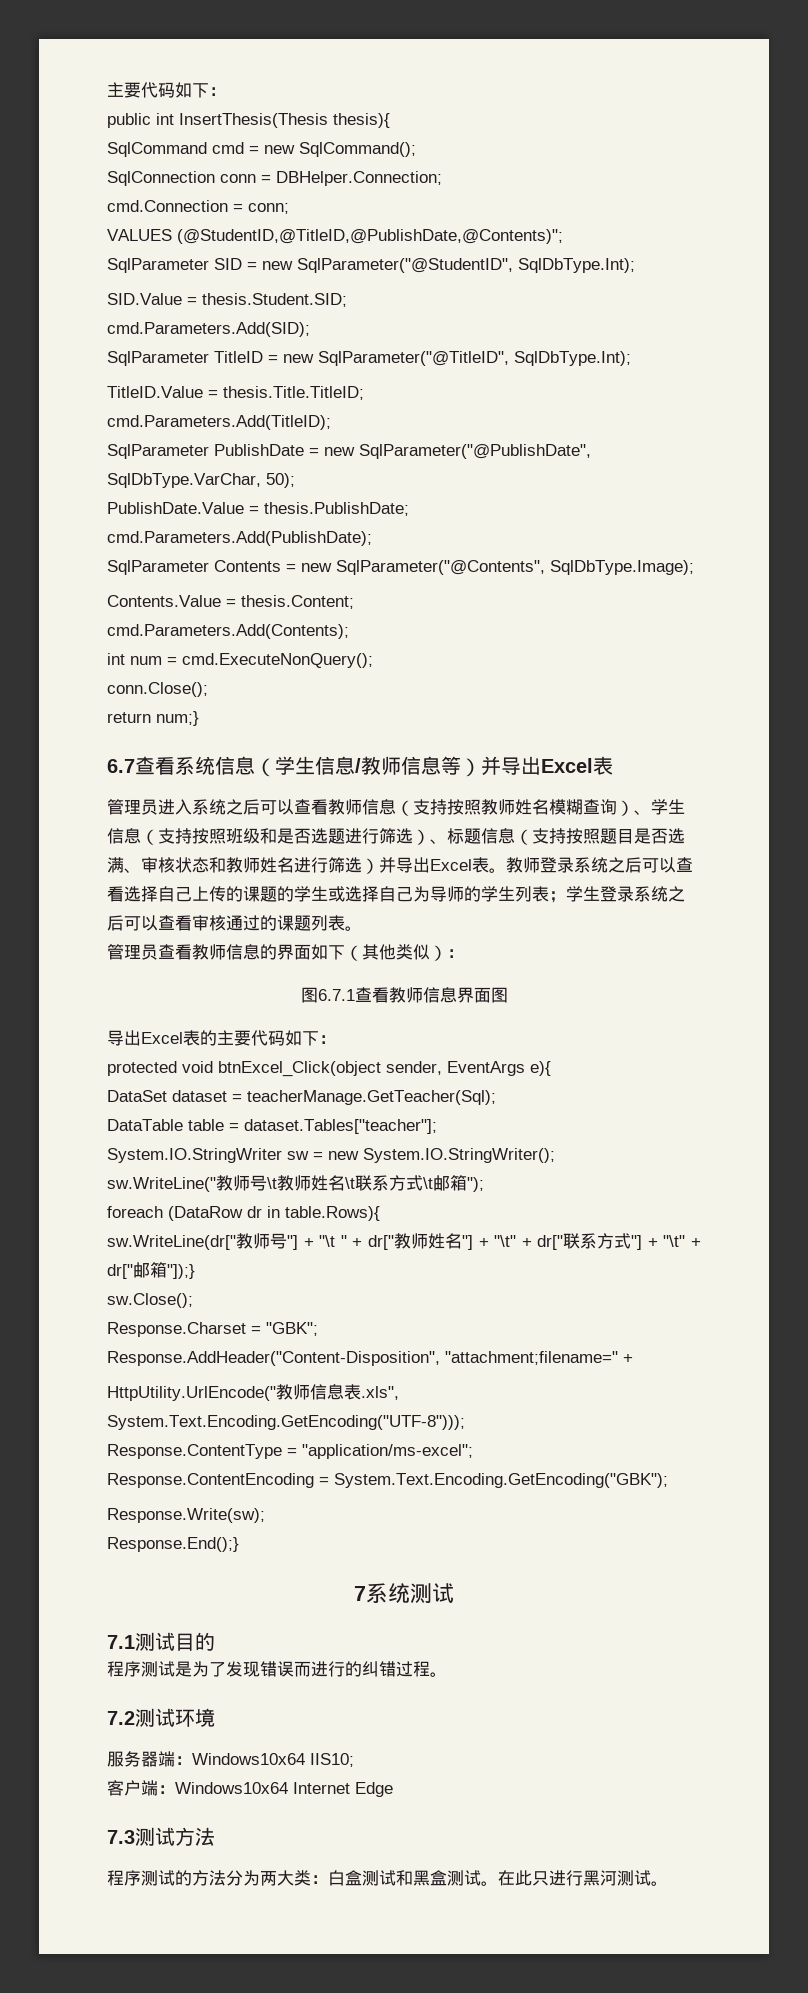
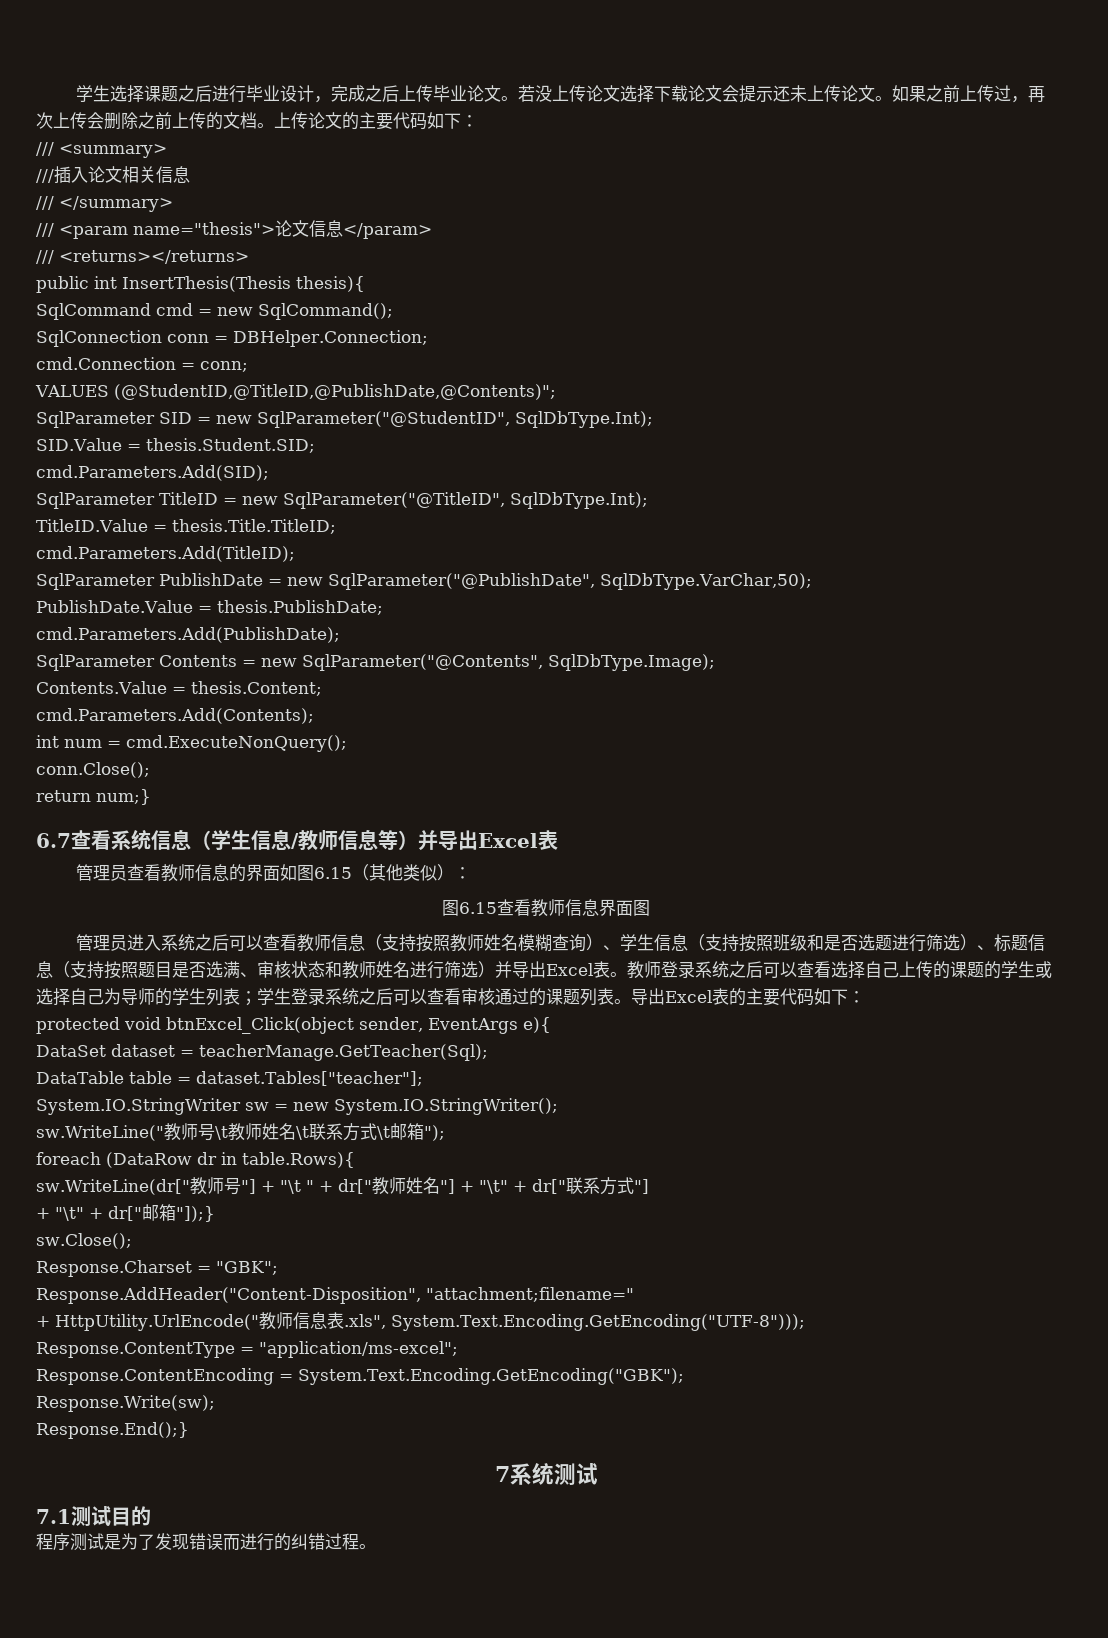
[107,82,226,98] 主要代码如下： -> [75,85,1045,103] [36,112,478,130] [36,142,167,158] [36,166,190,184] [36,196,173,212] [36,220,432,239] [36,250,249,264] 学生选择课题之后进行毕业设计，完成之后上传毕业论文。若没上传论文选择下载论文会提示还未上传论文。如果之前上传过，再次上传会删除之前上传的文档。上传论文的主要代码如下： // /// <summary> // ///插入论文相关信息 // /// </summary> // /// <param name="thesis">论文信息</param> // /// <returns></returns>
[107,473,295,488] SqlDbType.VarChar, 50); -> [599,573,812,590] SqlDbType.VarChar,50);
(613, 765) none -> [75,864,471,882] [442,899,650,917] // 管理员查看教师信息的界面如图6.15（其他类似）： // 图6.15查看教师信息界面图
[107,944,464,961] [300,987,508,1003] // 管理员查看教师信息的界面如下（其他类似）： // 图6.7.1查看教师信息界面图 // -> (631, 1001) none
(643, 1242) none -> (649, 1186) //
[623,1354,633,1363] + // -> [36,1316,50,1327] // +
[107,1708,215,1727] [107,1751,354,1767] [107,1780,393,1797] [107,1827,215,1846] [107,1870,668,1886] // 7.2测试环境 // 服务器端：Windows10x64 IIS10; // 客户端：Windows10x64 Internet Edge // 7.3测试方法 // 程序测试的方法分为两大类：白盒测试和黑盒测试。在此只进行黑河测试。 -> (376, 1546) none

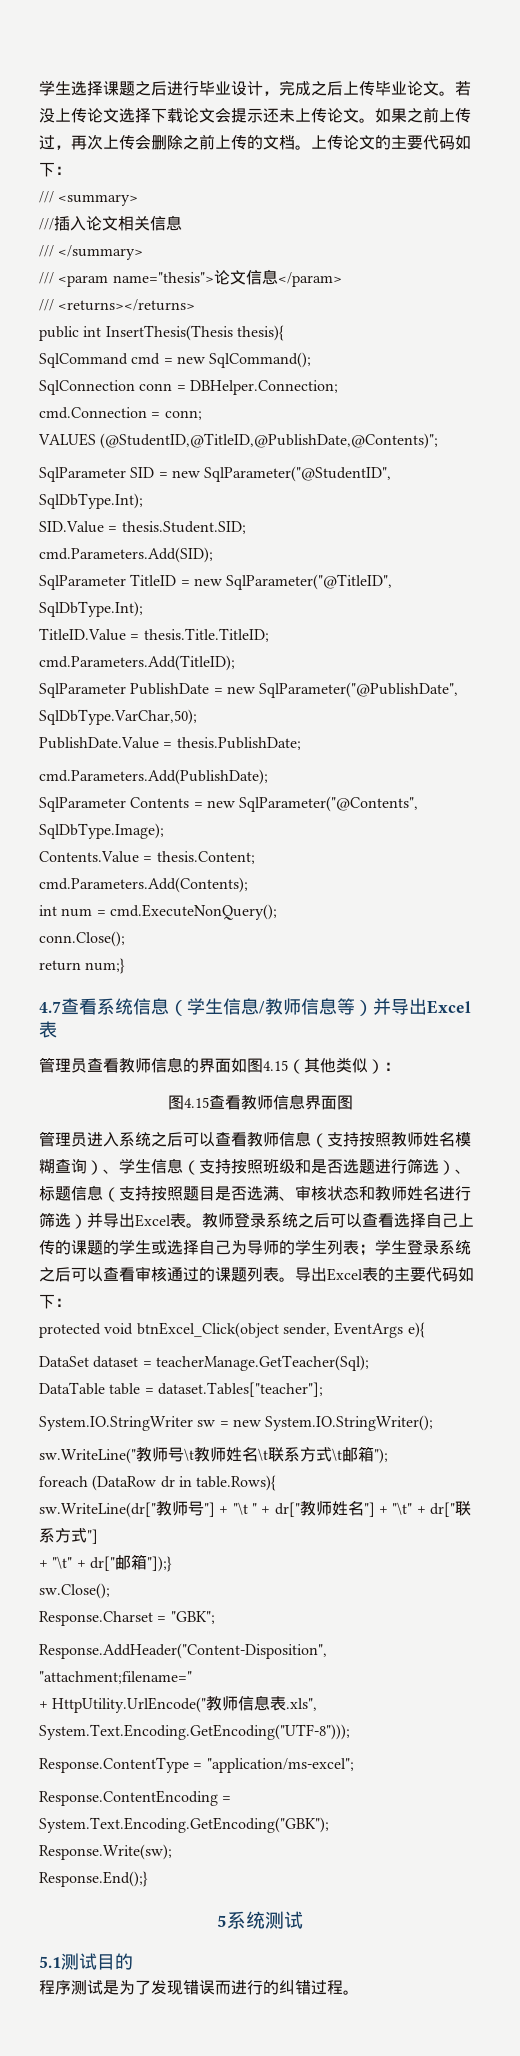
[36,833,71,848] 6.7 -> [39,1001,61,1013] 4.7
[313,867,352,879] 6.15 -> [263,1060,288,1071] 4.15
[459,902,497,914] 6.15 -> [183,1097,209,1108] 4.15
[494,1466,510,1482] 7 -> [217,1915,227,1927] 5
[36,1509,71,1524] 7.1 -> [39,1956,61,1968] 5.1

